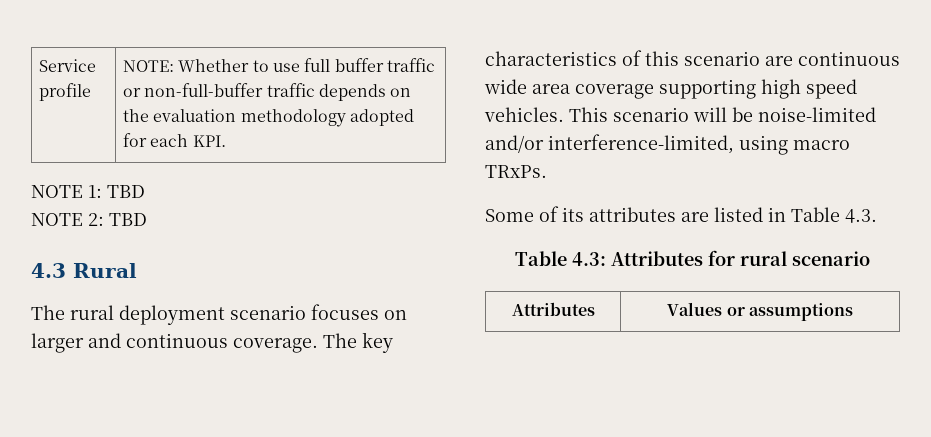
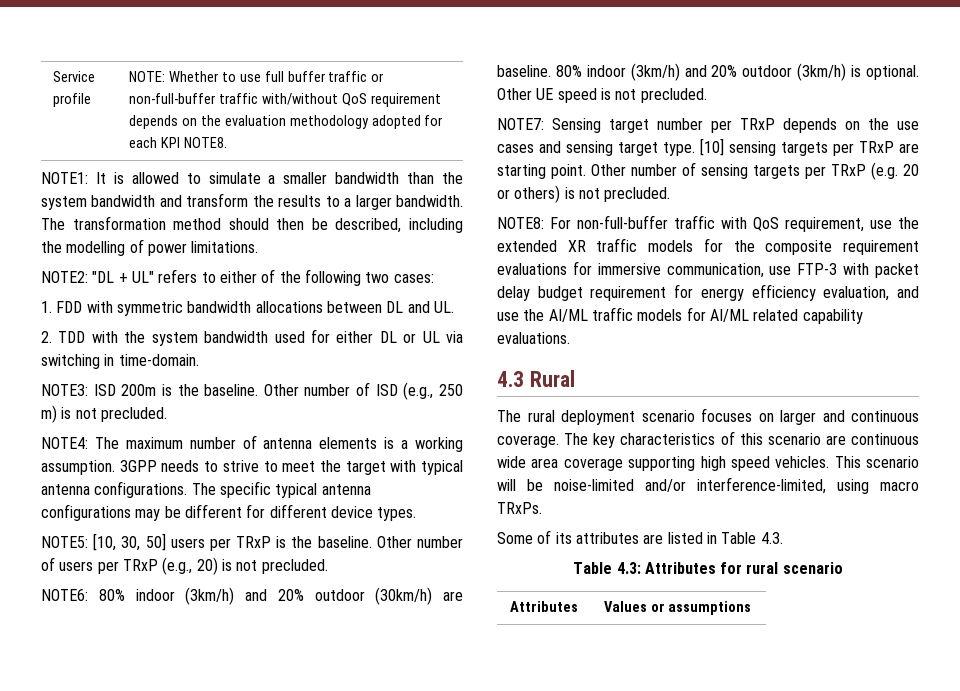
(315, 90) none -> [261,93,441,107] with/without QoS requirement
[192,135,226,147] [31,185,145,198] [31,213,147,226] KPI. // NOTE 1: TBD // NOTE 2: TBD -> [160,137,227,148] [41,172,463,184] [41,193,464,210] [41,216,463,233] [41,239,259,256] [41,269,434,286] [41,301,454,316] [41,329,464,346] [41,354,199,369] [41,382,463,400] [41,405,167,423] [41,435,464,452] [41,460,463,475] [41,481,371,498] [41,504,417,521] [41,533,464,551] [41,557,328,575] [41,587,463,605] [497,63,919,81] [497,88,707,103] [497,118,919,133] [497,138,919,156] [497,162,919,180] [497,185,671,203] [497,215,919,232] [497,238,919,255] [497,261,919,278] [497,284,919,301] [497,307,863,324] [497,332,570,344] KPI NOTE8. // NOTE1: It is allowed to simulate a smaller bandwidth than the system bandwidth and transform the results to a larger bandwidth. The transformation method should then be described, including the modelling of power limitations. // NOTE2: "DL + UL" refers to either of the following two cases: // 1. FDD with symmetric bandwidth allocations between DL and UL. // 2. TDD with the system bandwidth used for either DL or UL via switching in time-domain. // NOTE3: ISD 200m is the baseline. Other number of ISD (e.g., 250 m) is not precluded. // NOTE4: The maximum number of antenna elements is a working assumption. 3GPP needs to strive to meet the target with typical antenna configurations. The specific typical antenna configurations may be different for different device types. // NOTE5: [10, 30, 50] users per TRxP is the baseline. Other number of users per TRxP (e.g., 20) is not precluded. // NOTE6: 80% indoor (3km/h) and 20% outdoor (30km/h) are baseline. 80% indoor (3km/h) and 20% outdoor (3km/h) is optional. Other UE speed is not precluded. // NOTE7: Sensing target number per TRxP depends on the use cases and sensing target type. [10] sensing targets per TRxP are starting point. Other number of sensing targets per TRxP (e.g. 20 or others) is not precluded. // NOTE8: For non-full-buffer traffic with QoS requirement, use the extended XR traffic models for the composite requirement evaluations for immersive communication, use FTP-3 with packet delay budget requirement for energy efficiency evaluation, and use the AI/ML traffic models for AI/ML related capability evaluations.

